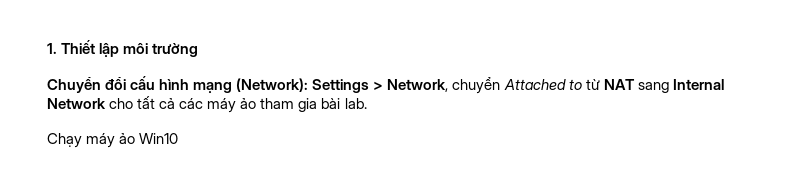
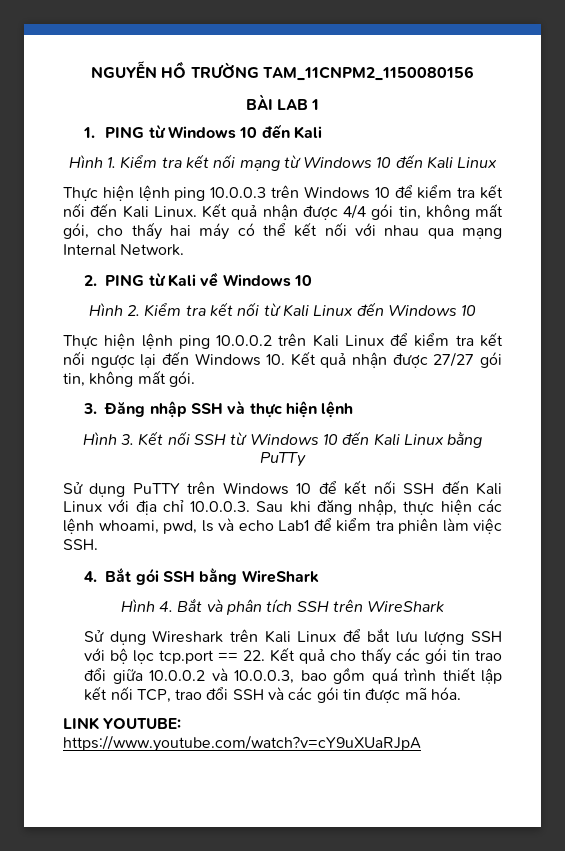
[47,40,199,58] [47,76,724,94] [47,96,367,113] [47,133,179,148] 1. Thiết lập môi trường // Chuyển đổi cấu hình mạng (Network): Settings > Network, chuyển Attached to từ NAT sang Internal Network cho tất cả các máy ảo tham gia bài lab. // Chạy máy ảo Win10 -> [91,61,474,81] [245,94,320,110] [83,124,322,139] [68,154,498,171] [63,184,503,201] [63,203,503,220] [63,222,502,240] [63,244,185,256] [84,272,312,287] [88,302,477,317] [63,332,503,349] [63,351,502,368] [63,370,195,387] [83,400,354,418] [82,431,483,448] [260,452,306,467] [63,480,502,497] [63,499,502,515] [63,518,502,534] [63,539,98,550] [84,567,319,585] [120,598,445,615] [84,628,502,645] [84,647,502,665] [84,667,503,684] [84,686,462,703] [63,717,182,730] [63,735,421,752] NGUYỄN HỒ TRƯỜNG TAM_11CNPM2_1150080156 // BÀI LAB 1 // 1. PING từ Windows 10 đến Kali // Hình 1. Kiểm tra kết nối mạng từ Windows 10 đến Kali Linux // Thực hiện lệnh ping 10.0.0.3 trên Windows 10 để kiểm tra kết nối đến Kali Linux. Kết quả nhận được 4/4 gói tin, không mất gói, cho thấy hai máy có thể kết nối với nhau qua mạng Internal Network. // 2. PING từ Kali về Windows 10 // Hình 2. Kiểm tra kết nối từ Kali Linux đến Windows 10 // Thực hiện lệnh ping 10.0.0.2 trên Kali Linux để kiểm tra kết nối ngược lại đến Windows 10. Kết quả nhận được 27/27 gói tin, không mất gói. // 3. Đăng nhập SSH và thực hiện lệnh // Hình 3. Kết nối SSH từ Windows 10 đến Kali Linux bằng PuTTy // Sử dụng PuTTY trên Windows 10 để kết nối SSH đến Kali Linux với địa chỉ 10.0.0.3. Sau khi đăng nhập, thực hiện các lệnh whoami, pwd, ls và echo Lab1 để kiểm tra phiên làm việc SSH. // 4. Bắt gói SSH bằng WireShark // Hình 4. Bắt và phân tích SSH trên WireShark // Sử dụng Wireshark trên Kali Linux để bắt lưu lượng SSH với bộ lọc tcp.port == 22. Kết quả cho thấy các gói tin trao đổi giữa 10.0.0.2 và 10.0.0.3, bao gồm quá trình thiết lập kết nối TCP, trao đổi SSH và các gói tin được mã hóa. // LINK YOUTUBE: https://www.youtube.com/watch?v=cY9uXUaRJpA

